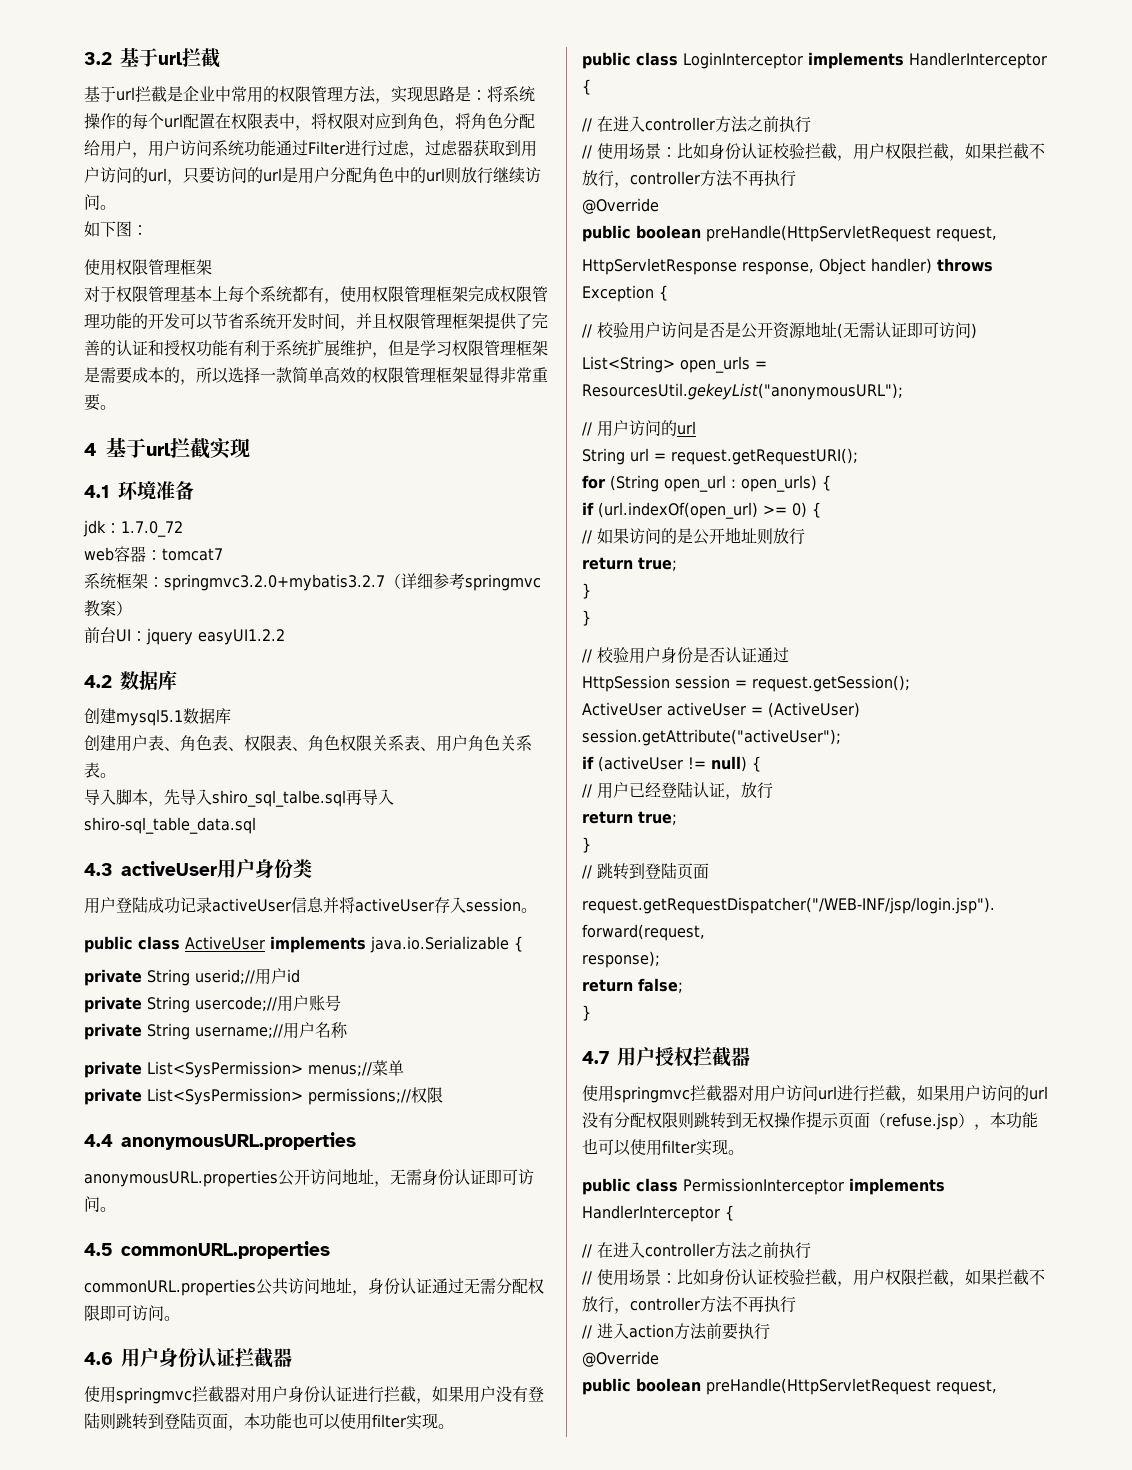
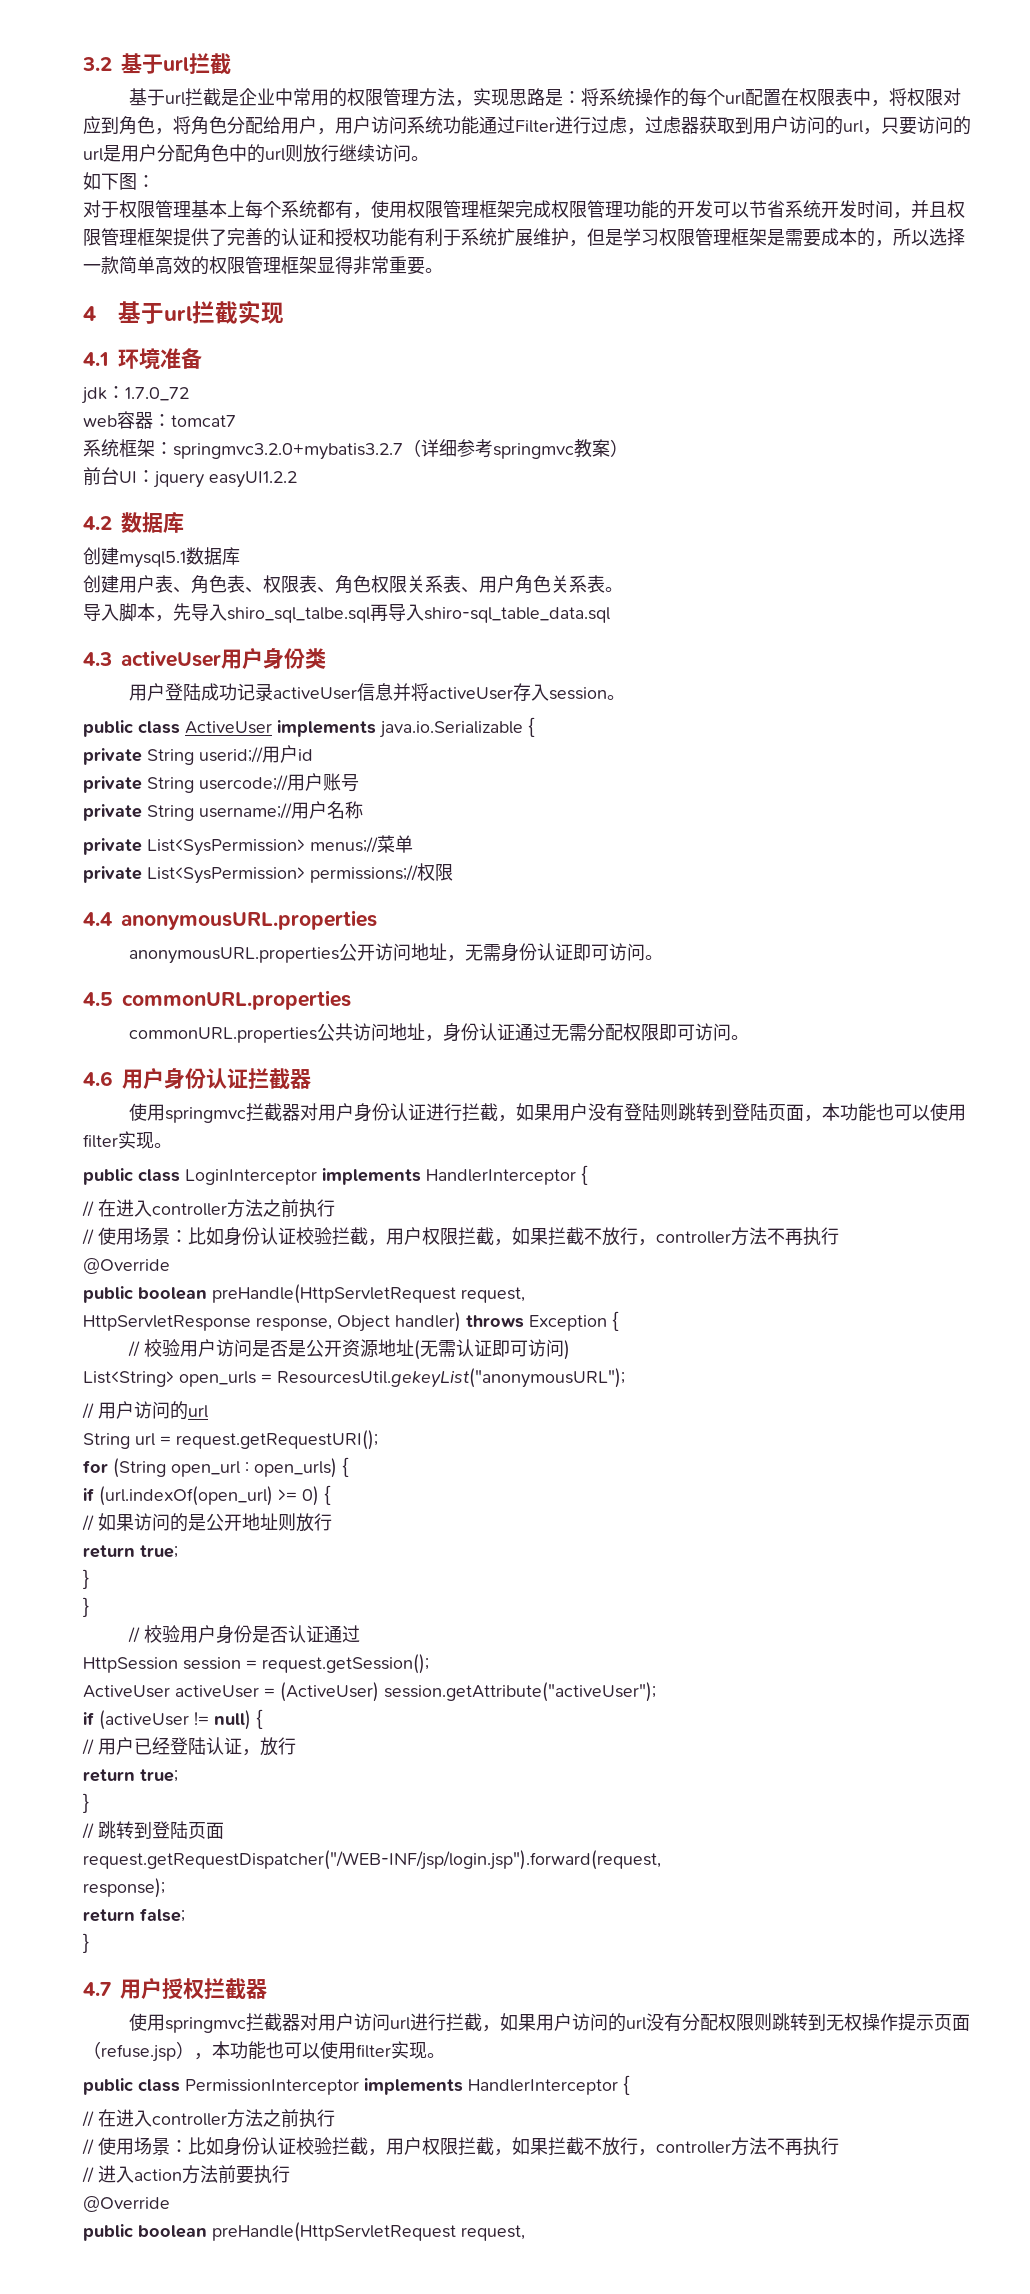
[84,259,212,276] // 使用权限管理框架 -> (155, 181) none

